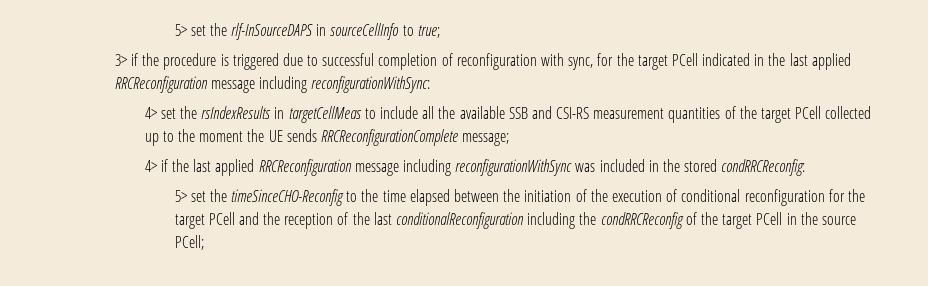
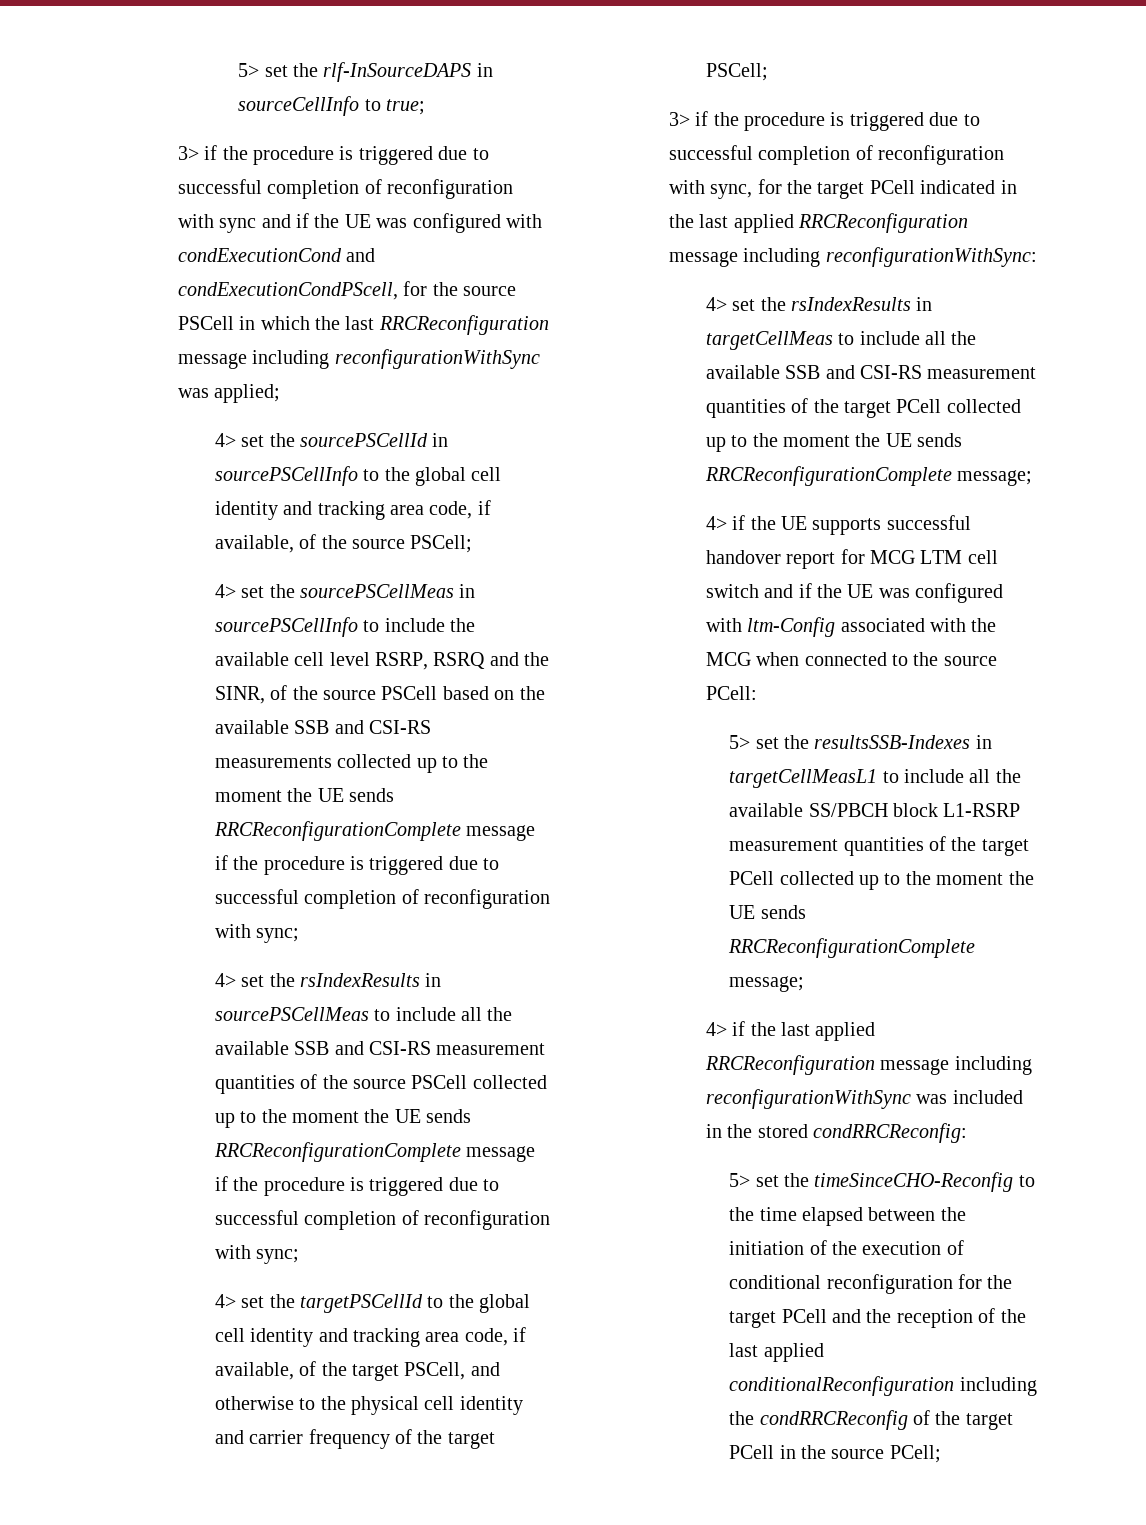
(440, 31) none -> [177,145,489,165] [177,179,514,199] [177,213,543,233] [177,248,376,262] [177,281,517,300] [177,315,549,335] [177,349,540,369] [177,384,281,403] [214,433,449,447] [214,466,502,486] [214,500,491,520] [214,534,473,553] [214,584,476,598] [214,617,476,637] [214,652,550,670] [214,685,545,704] [214,720,432,734] [214,754,489,773] [214,788,395,802] [213,821,536,841] [214,855,500,875] [214,889,551,909] [214,924,300,943] [214,973,442,987] [214,1007,513,1021] [214,1041,546,1055] [214,1074,547,1094] [214,1109,472,1128] [213,1142,536,1162] [214,1176,500,1196] [214,1210,551,1230] [214,1245,300,1264] [214,1294,531,1313] [214,1327,527,1347] [214,1361,500,1381] [214,1396,523,1415] [214,1429,495,1449] [705,63,768,81] // 3> if the procedure is triggered due to successful completion of reconfiguration with sync and if the UE was configured with condExecutionCond and condExecutionCondPScell, for the source PSCell in which the last RRCReconfiguration message including reconfigurationWithSync was applied; // 4> set the sourcePSCellId in sourcePSCellInfo to the global cell identity and tracking area code, if available, of the source PSCell; // 4> set the sourcePSCellMeas in sourcePSCellInfo to include the available cell level RSRP, RSRQ and the SINR, of the source PSCell based on the available SSB and CSI-RS measurements collected up to the moment the UE sends RRCReconfigurationComplete message if the procedure is triggered due to successful completion of reconfiguration with sync; // 4> set the rsIndexResults in sourcePSCellMeas to include all the available SSB and CSI-RS measurement quantities of the source PSCell collected up to the moment the UE sends RRCReconfigurationComplete message if the procedure is triggered due to successful completion of reconfiguration with sync; // 4> set the targetPSCellId to the global cell identity and tracking area code, if available, of the target PSCell, and otherwise to the physical cell identity and carrier frequency of the target PSCell;
(510, 139) none -> [705,515,971,535] [705,549,998,569] [705,583,1004,603] [705,617,997,637] [705,652,997,666] [705,686,757,700] [729,735,992,749] [729,769,1021,788] [729,803,1021,817] [729,836,1029,856] [729,871,1034,890] [729,905,806,919] [728,938,976,958] [729,976,805,992] // 4> if the UE supports successful handover report for MCG LTM cell switch and if the UE was configured with ltm-Config associated with the MCG when connected to the source PCell: // 5> set the resultsSSB-Indexes in targetCellMeasL1 to include all the available SS/PBCH block L1-RSRP measurement quantities of the target PCell collected up to the moment the UE sends RRCReconfigurationComplete message;
(392, 218) none -> [763,1343,824,1362] applied

